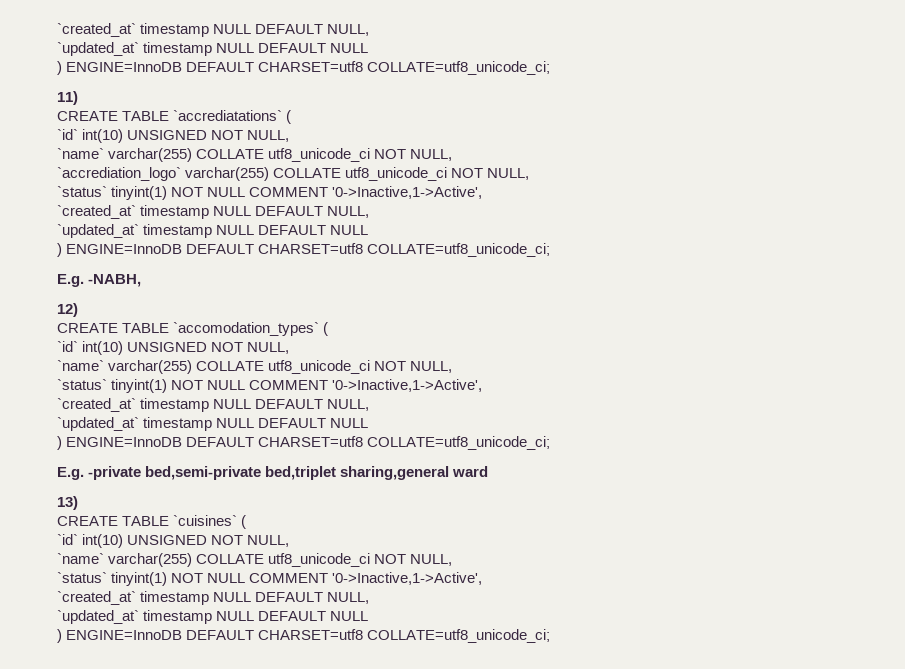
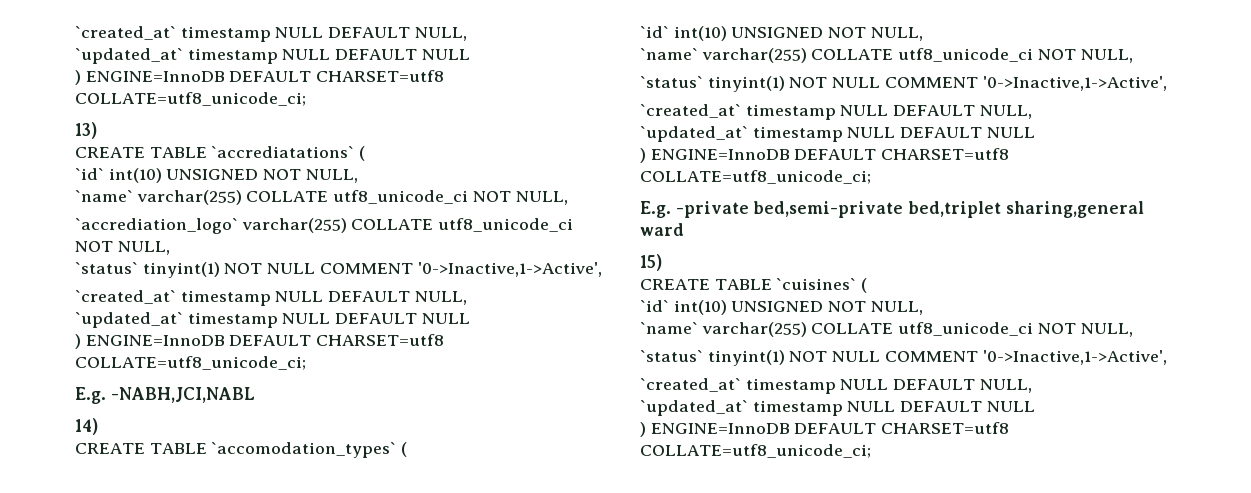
[57,91,78,105] 11) -> [75,122,97,139] 13)
[88,274,142,287] [57,303,78,317] -NABH, // 12) -> [110,387,255,403] [75,418,98,435] -NABH,JCI,NABL // 14)
[57,496,78,510] 13) -> [640,254,662,271] 15)

